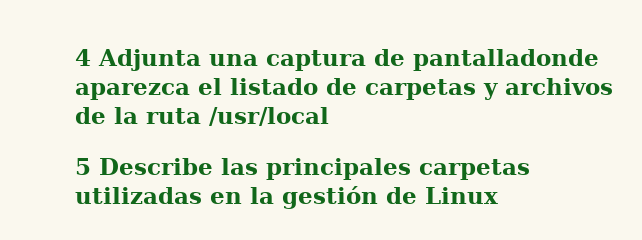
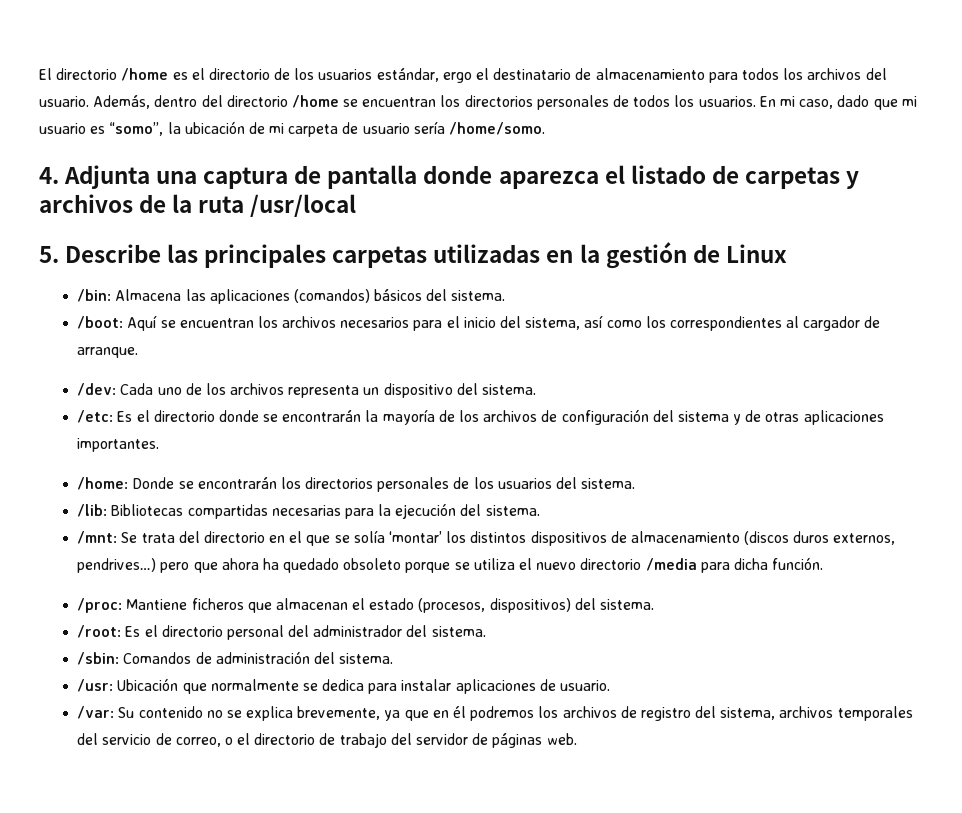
[75,49,91,66] 4 -> [39,68,887,83] [39,95,917,110] [39,121,546,137] [39,167,59,184] El directorio /home es el directorio de los usuarios estándar, ergo el destinatario de almacenamiento para todos los archivos del usuario. Además, dentro del directorio /home se encuentran los directorios personales de todos los usuarios. En mi caso, dado que mi usuario es “somo”, la ubicación de mi carpeta de usuario sería /home/somo. // 4.
[413,49,599,71] pantalladonde -> [327,165,493,189] pantalla donde
[75,158,91,175] 5 -> [39,246,59,263] 5.
(498, 195) none -> [77,289,506,304] [77,315,881,331] [77,347,139,358] [77,383,537,398] [77,409,884,425] [77,438,160,452] [77,477,636,492] [77,503,540,519] [77,530,896,546] [77,557,824,573] [77,598,655,613] [77,625,486,640] [77,651,394,665] [77,678,611,694] [77,706,913,721] [77,733,577,748] // /bin: Almacena las aplicaciones (comandos) básicos del sistema. // /boot: Aquí se encuentran los archivos necesarios para el inicio del sistema, así como los correspondientes al cargador de arranque. // /dev: Cada uno de los archivos representa un dispositivo del sistema. // /etc: Es el directorio donde se encontrarán la mayoría de los archivos de configuración del sistema y de otras aplicaciones importantes. // /home: Donde se encontrarán los directorios personales de los usuarios del sistema. // /lib: Bibliotecas compartidas necesarias para la ejecución del sistema. // /mnt: Se trata del directorio en el que se solía ‘montar’ los distintos dispositivos de almacenamiento (discos duros externos, pendrives…) pero que ahora ha quedado obsoleto porque se utiliza el nuevo directorio /media para dicha función. // /proc: Mantiene ficheros que almacenan el estado (procesos, dispositivos) del sistema. // /root: Es el directorio personal del administrador del sistema. // /sbin: Comandos de administración del sistema. // /usr: Ubicación que normalmente se dedica para instalar aplicaciones de usuario. // /var: Su contenido no se explica brevemente, ya que en él podremos los archivos de registro del sistema, archivos temporales del servicio de correo, o el directorio de trabajo del servidor de páginas web.

